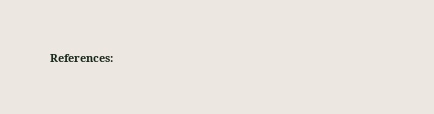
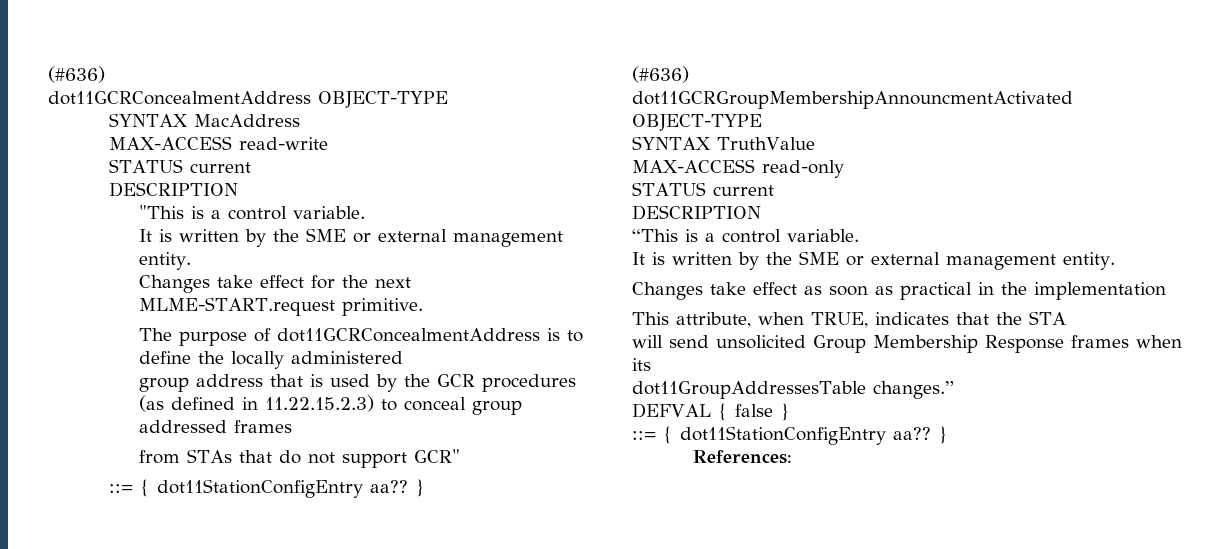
(50, 58) none -> [48,66,105,83] [48,91,448,108] [108,113,300,127] [108,136,328,150] [108,159,251,173] [108,182,238,197] [139,205,366,220] [139,228,564,247] [139,252,192,270] [139,275,412,293] [139,297,424,316] [139,328,584,346] [139,351,404,369] [139,374,577,392] [139,395,523,415] [139,420,293,433] [139,449,461,468] [108,479,425,498] [632,66,689,83] [632,91,1073,109] [632,114,762,131] [632,136,815,150] [632,159,844,178] [632,182,774,196] [632,205,761,220] [632,229,859,243] [632,251,1115,270] [632,282,1166,300] [632,311,1066,328] [632,335,1182,353] [632,358,651,371] [632,381,954,399] [632,403,790,421] [632,426,948,445] (#636) // dot11GCRConcealmentAddress OBJECT-TYPE // SYNTAX MacAddress // MAX-ACCESS read-write // STATUS current // DESCRIPTION // "This is a control variable. // It is written by the SME or external management entity. // Changes take effect for the next MLME-START.request primitive. // The purpose of dot11GCRConcealmentAddress is to define the locally administered // group address that is used by the GCR procedures (as defined in 11.22.15.2.3) to conceal group addressed frames // from STAs that do not support GCR" // ::= { dot11StationConfigEntry aa?? } // (#636) // dot11GCRGroupMembershipAnnouncmentActivated OBJECT-TYPE // SYNTAX TruthValue // MAX-ACCESS read-only // STATUS current // DESCRIPTION // “This is a control variable. // It is written by the SME or external management entity. // Changes take effect as soon as practical in the implementation // This attribute, when TRUE, indicates that the STA // will send unsolicited Group Membership Response frames when its // dot11GroupAddressesTable changes.” // DEFVAL { false } // ::= { dot11StationConfigEntry aa?? } //

